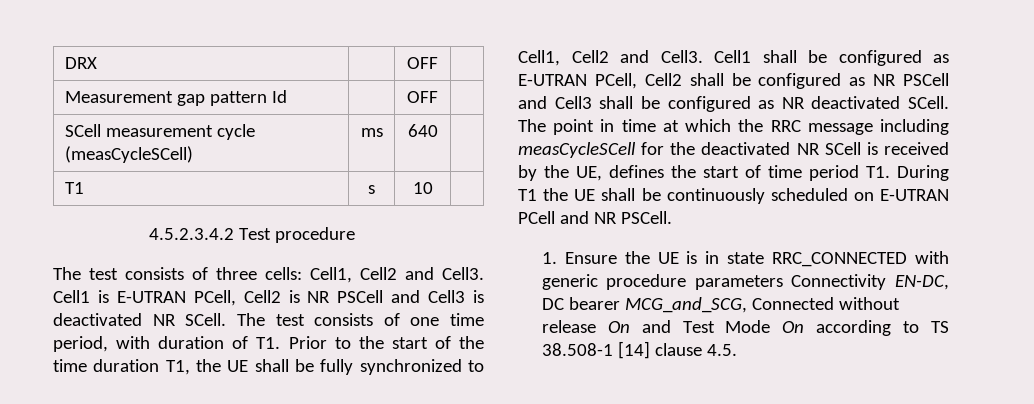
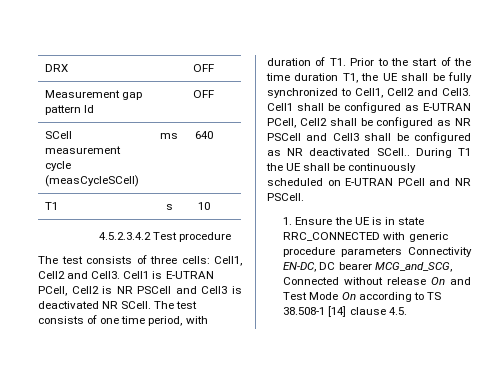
[908,96,949,109] [518,119,949,135] [518,142,949,158] [518,165,890,181] SCell. The point in time at which the RRC message including measCycleSCell for the deactivated NR SCell is received by the UE, defines the start of time period T1. -> [376,148,410,156] SCell..

